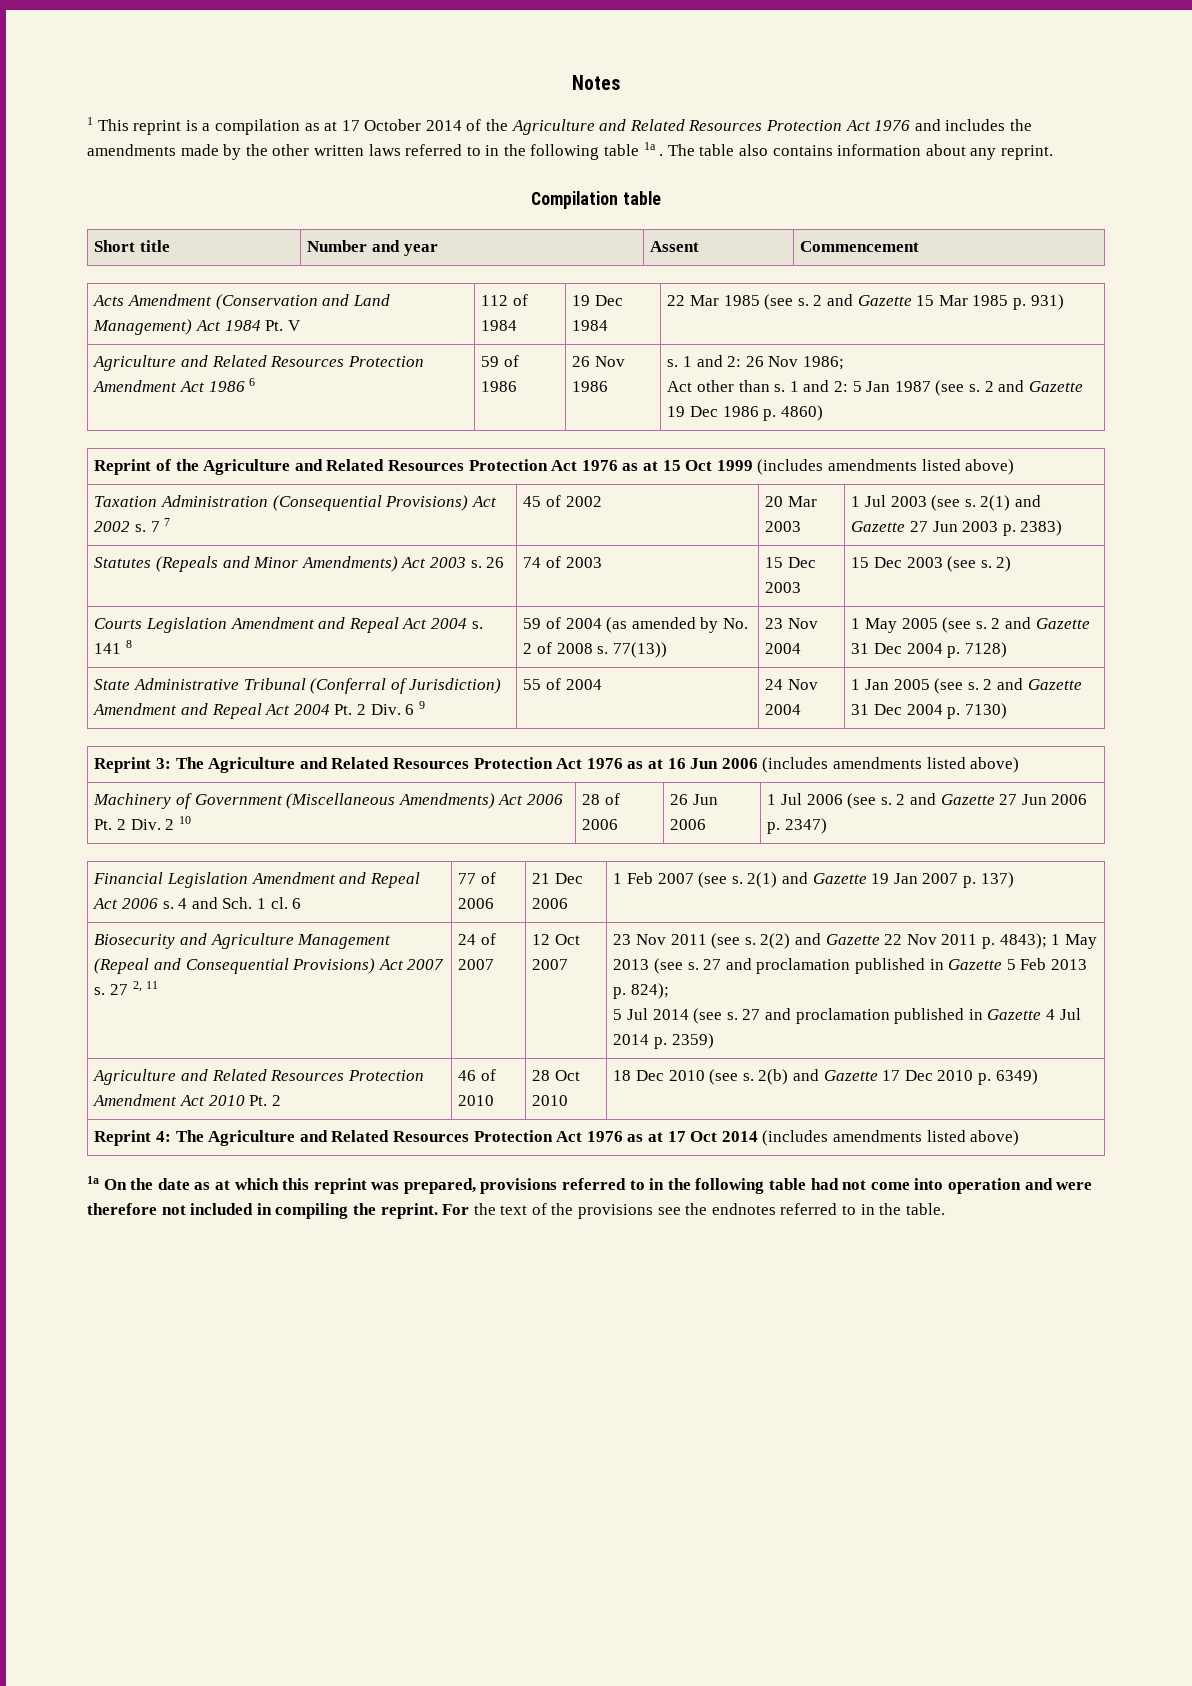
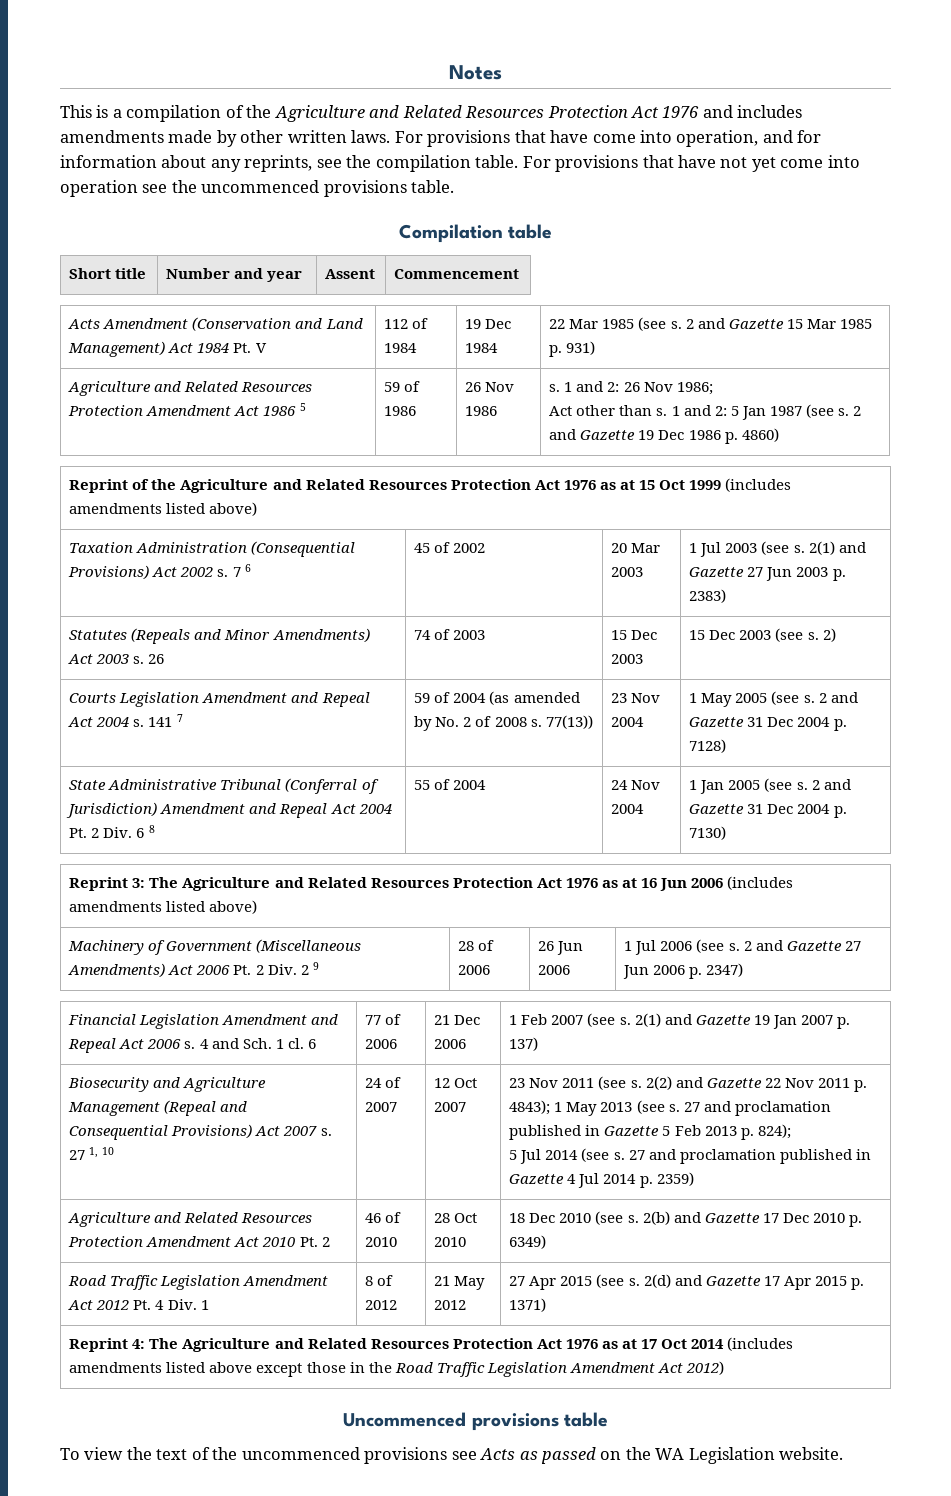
[87,117,462,135] 1 This reprint is a compilation as at 17 October 2014 -> [60,105,222,122] This is a compilation
[1009,119,1032,131] the -> (803, 111) none
[245,144,268,156] the -> (237, 138) none
[368,142,656,160] [659,144,1053,160] laws referred to in the following table 1a . The table also contains information about any reprint. -> [351,130,822,147] [60,155,860,172] [60,180,455,197] laws. For provisions that have come into operation, and for information about any reprints, see the compilation table. For provisions that have not yet come into operation see the uncommenced provisions table.
[249,378,256,386] 6 -> [299,403,306,411] 5
[164,518,171,526] 7 -> [244,564,251,572] 6
[126,640,133,648] 8 -> [176,714,183,722] 7
[418,701,425,709] 9 -> [148,825,155,833] 8
[178,816,191,824] 10 -> [312,962,319,970] 9
[132,981,159,992] 2, 11 -> [89,1147,115,1158] 1, 10
(1038, 1077) none -> [68,1275,329,1290] [68,1299,209,1310] [365,1275,394,1286] [365,1300,398,1310] [434,1276,486,1290] [434,1300,467,1310] [509,1274,864,1290] [509,1298,547,1312] // Road Traffic Legislation Amendment Act 2012 Pt. 4 Div. 1 | 8 of 2012 | 21 May 2012 | 27 Apr 2015 (see s. 2(d) and Gazette 17 Apr 2015 p. 1371)
[970,1130,1020,1146] [87,1176,1093,1194] [87,1203,470,1219] above) // 1a On the date as at which this reprint was prepared, provisions referred to in the following table had not come into operation and were therefore not included in compiling the reprint. For -> [209,1361,724,1377] [343,1412,608,1431] [60,1447,124,1460] above except those in the Road Traffic Legislation Amendment Act 2012) // Uncommenced provisions table // To view
(574, 1209) none -> [241,1447,360,1460] uncommenced
[685,1203,945,1215] the endnotes referred to in the table. -> [480,1447,844,1464] Acts as passed on the WA Legislation website.

